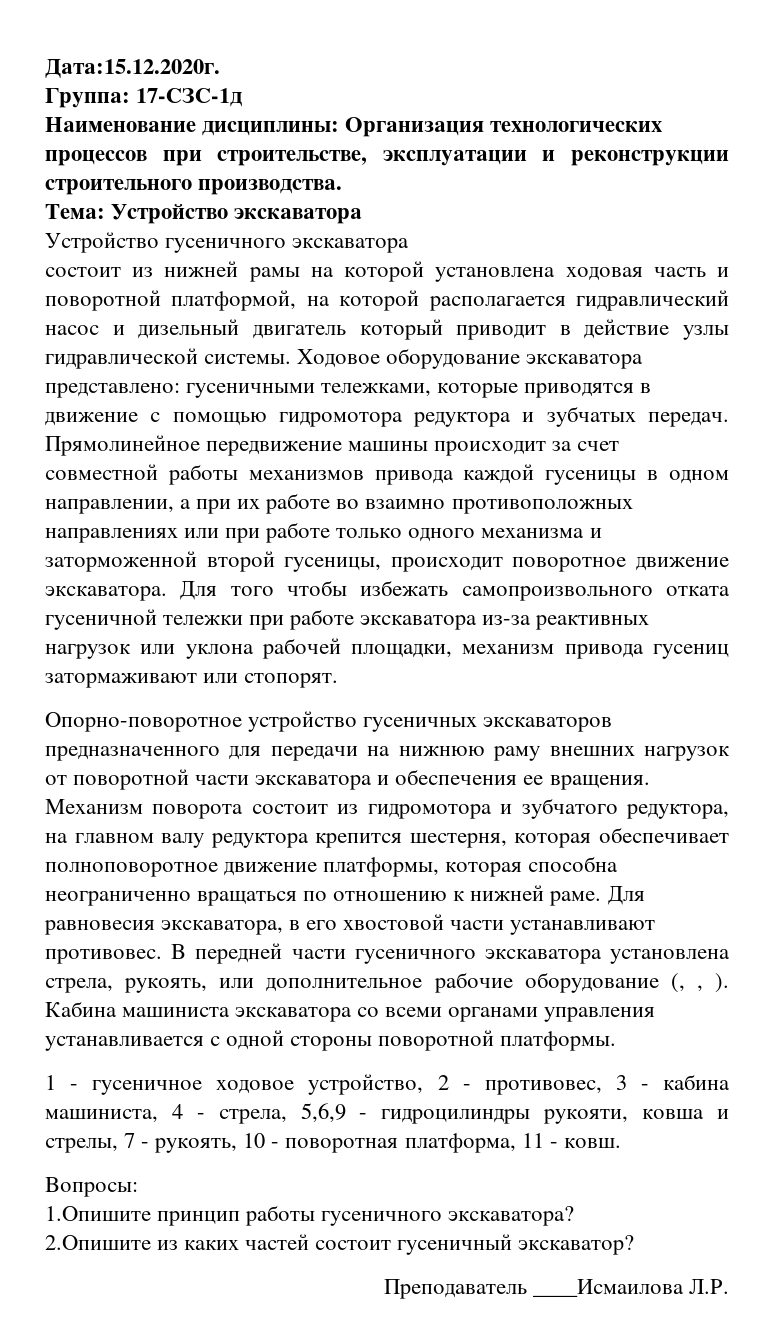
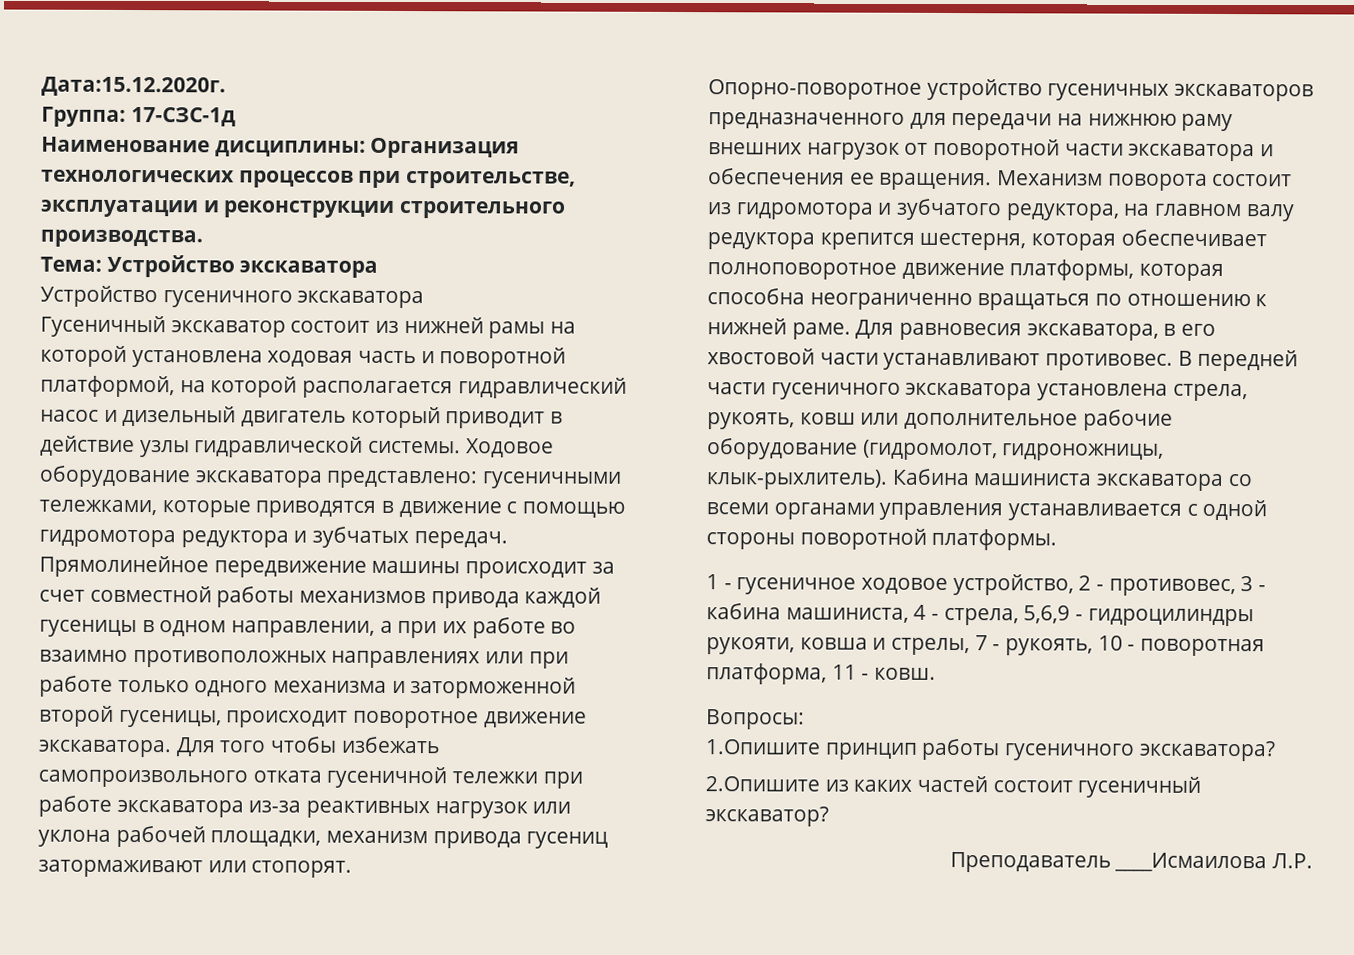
(410, 245) none -> [40,315,286,338] Гусеничный экскаватор
(208, 985) none -> [799,412,856,425] ковш
[670,973,729,993] (, , ). -> [862,439,1165,461] [706,469,888,490] (гидромолот, гидроножницы, клык-рыхлитель).

